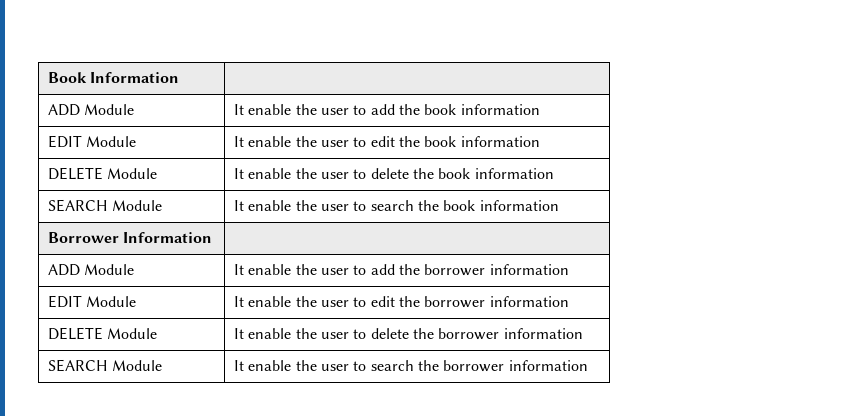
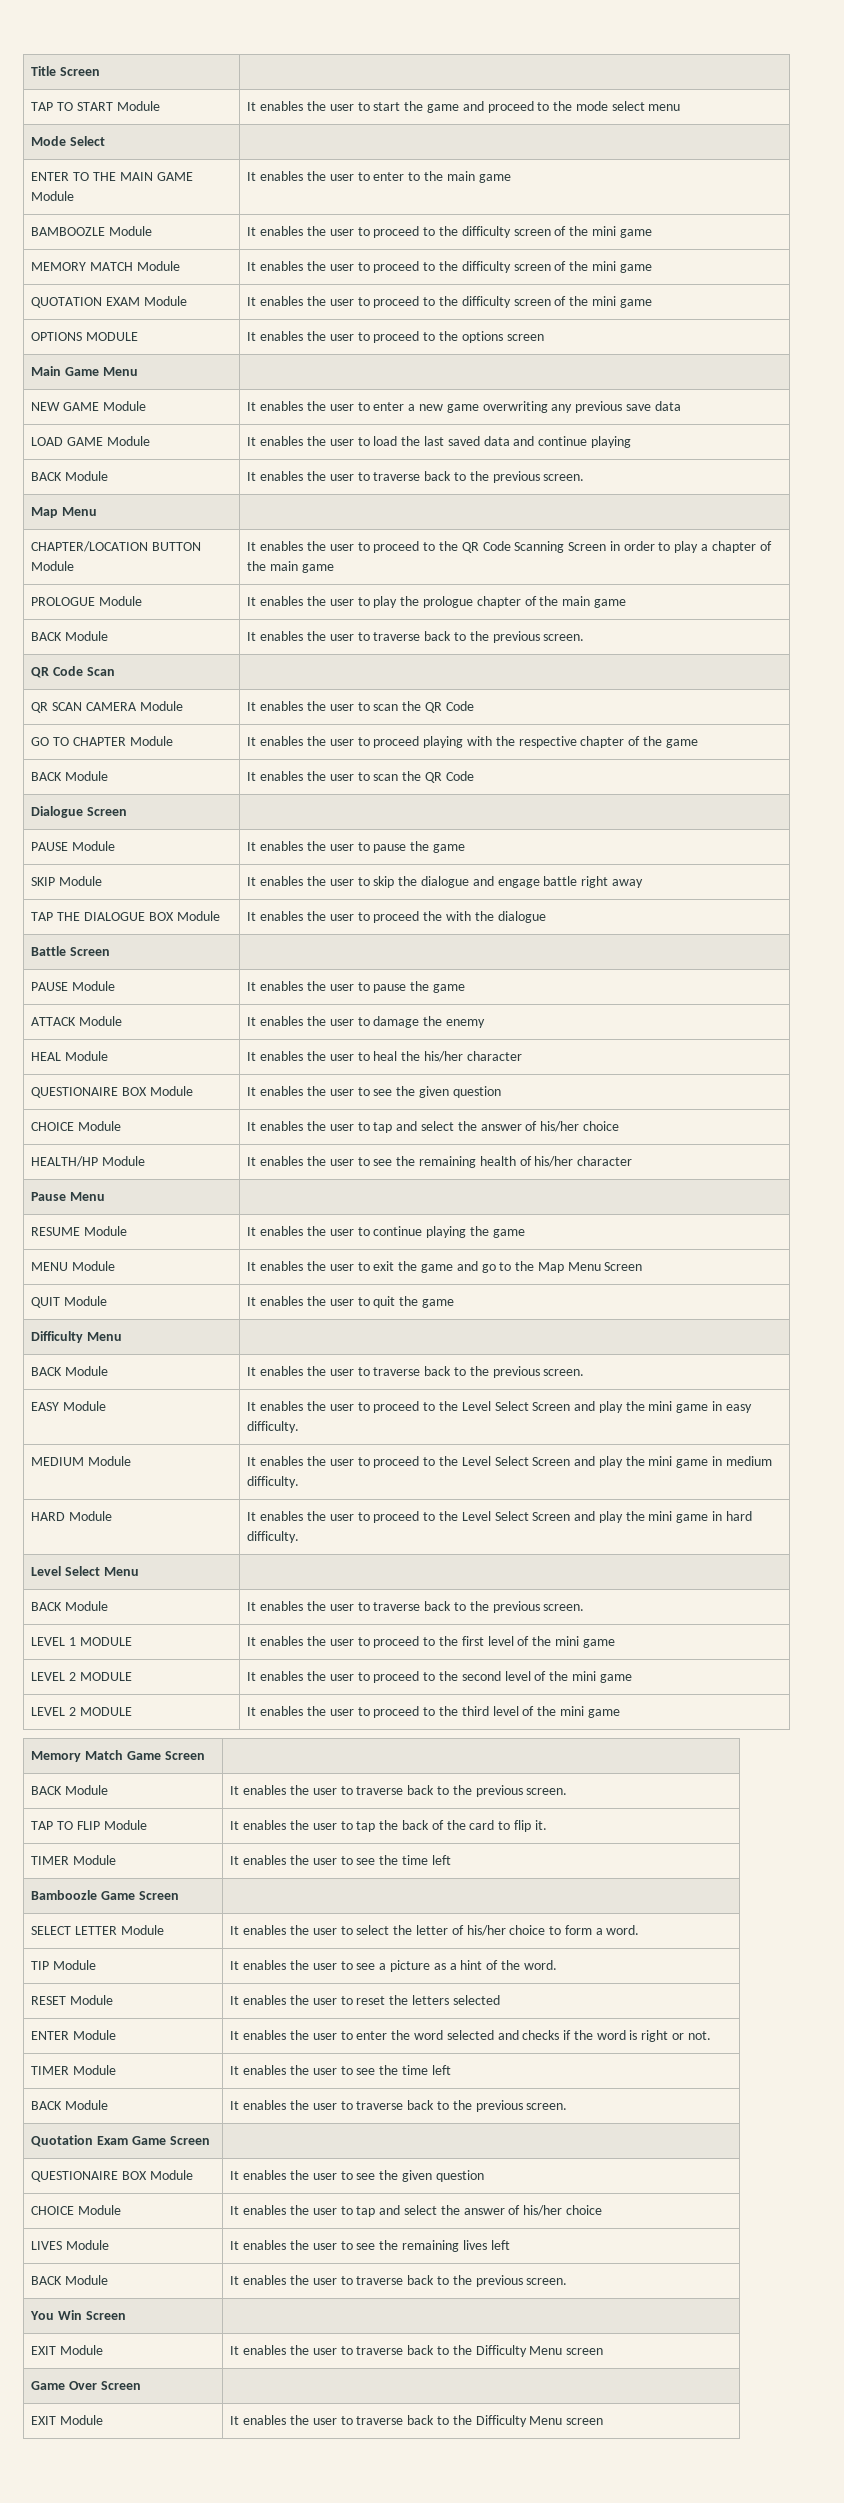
[48,72,180,83] [48,104,135,116] [234,104,540,115] [48,135,137,148] [234,136,540,147] [48,167,158,180] [234,168,554,179] [48,199,163,212] [234,200,559,211] [48,232,213,243] [48,264,135,276] [234,264,569,276] [48,295,137,308] [234,296,569,308] [48,327,158,340] [234,328,583,340] [48,359,163,372] [234,360,588,372] Book Information | // ADD Module | It enable the user to add the book information // EDIT Module | It enable the user to edit the book information // DELETE Module | It enable the user to delete the book information // SEARCH Module | It enable the user to search the book information // Borrower Information | // ADD Module | It enable the user to add the borrower information // EDIT Module | It enable the user to edit the borrower information // DELETE Module | It enable the user to delete the borrower information // SEARCH Module | It enable the user to search the borrower information -> [31,66,101,76] [31,101,160,111] [247,101,681,113] [31,136,106,146] [31,172,193,181] [31,191,75,201] [247,171,511,183] [31,226,153,236] [247,226,652,238] [31,261,181,271] [247,261,652,273] [31,296,188,308] [247,296,652,308] [31,332,139,341] [247,331,544,343] [31,366,139,376] [31,401,147,411] [247,401,681,413] [31,436,151,446] [247,436,631,448] [31,471,109,481] [247,471,585,483] [31,507,98,518] [31,541,202,552] [31,561,75,571] [247,541,772,553] [247,561,335,573] [31,596,143,606] [247,596,626,608] [31,631,109,641] [247,631,585,643] [31,666,116,678] [31,701,183,713] [247,701,474,713] [31,736,173,746] [247,736,698,748] [31,771,109,781] [247,771,474,783] [31,806,128,818] [31,841,116,851] [247,841,465,853] [31,876,103,886] [247,876,643,888] [31,911,220,921] [247,911,546,923] [31,946,111,956] [31,981,116,991] [247,981,465,993] [31,1016,123,1026] [247,1016,485,1028] [31,1051,109,1061] [247,1051,522,1062] [31,1086,194,1098] [247,1086,501,1098] [31,1121,122,1131] [247,1121,619,1133] [31,1156,146,1167] [247,1156,633,1168] [31,1192,106,1201] [31,1226,128,1236] [247,1226,525,1238] [31,1261,116,1271] [247,1261,643,1273] [31,1296,108,1308] [247,1296,454,1308] [31,1331,123,1343] [31,1366,109,1376] [247,1366,585,1378] [31,1401,107,1411] [247,1401,752,1413] [247,1421,300,1433] [31,1456,132,1466] [247,1456,772,1468] [247,1476,300,1488] [31,1511,113,1521] [247,1511,752,1523] [247,1531,300,1543] [31,1566,140,1576] [31,1601,109,1611] [247,1601,585,1613] [31,1637,133,1646] [247,1636,615,1648] [31,1672,133,1681] [247,1671,632,1683] [31,1707,133,1716] [247,1706,620,1718] [31,1750,205,1762] [31,1785,109,1795] [230,1785,568,1797] [31,1820,147,1830] [230,1820,547,1832] [31,1855,117,1865] [230,1855,451,1865] [31,1890,180,1900] [31,1925,165,1935] [230,1925,640,1936] [31,1960,97,1970] [230,1960,557,1972] [31,1995,114,2005] [230,1995,500,2005] [31,2030,117,2040] [230,2030,711,2042] [31,2065,117,2075] [230,2065,451,2075] [31,2100,109,2110] [230,2100,568,2112] [31,2135,210,2147] [31,2170,194,2182] [230,2170,484,2182] [31,2205,122,2215] [230,2205,602,2217] [31,2240,110,2250] [230,2240,510,2252] [31,2275,109,2285] [230,2275,568,2287] [30,2310,127,2320] [31,2345,104,2355] [230,2345,604,2357] [31,2381,142,2390] [31,2415,104,2425] [230,2415,604,2427] Title Screen | // TAP TO START Module | It enables the user to start the game and proceed to the mode select menu // Mode Select | // ENTER TO THE MAIN GAME Module | It enables the user to enter to the main game // BAMBOOZLE Module | It enables the user to proceed to the difficulty screen of the mini game // MEMORY MATCH Module | It enables the user to proceed to the difficulty screen of the mini game // QUOTATION EXAM Module | It enables the user to proceed to the difficulty screen of the mini game // OPTIONS MODULE | It enables the user to proceed to the options screen // Main Game Menu | // NEW GAME Module | It enables the user to enter a new game overwriting any previous save data // LOAD GAME Module | It enables the user to load the last saved data and continue playing // BACK Module | It enables the user to traverse back to the previous screen. // Map Menu | // CHAPTER/LOCATION BUTTON Module | It enables the user to proceed to the QR Code Scanning Screen in order to play a chapter of the main game // PROLOGUE Module | It enables the user to play the prologue chapter of the main game // BACK Module | It enables the user to traverse back to the previous screen. // QR Code Scan | // QR SCAN CAMERA Module | It enables the user to scan the QR Code // GO TO CHAPTER Module | It enables the user to proceed playing with the respective chapter of the game // BACK Module | It enables the user to scan the QR Code // Dialogue Screen | // PAUSE Module | It enables the user to pause the game // SKIP Module | It enables the user to skip the dialogue and engage battle right away // TAP THE DIALOGUE BOX Module | It enables the user to proceed the with the dialogue // Battle Screen | // PAUSE Module | It enables the user to pause the game // ATTACK Module | It enables the user to damage the enemy // HEAL Module | It enables the user to heal the his/her character // QUESTIONAIRE BOX Module | It enables the user to see the given question // CHOICE Module | It enables the user to tap and select the answer of his/her choice // HEALTH/HP Module | It enables the user to see the remaining health of his/her character // Pause Menu | // RESUME Module | It enables the user to continue playing the game // MENU Module | It enables the user to exit the game and go to the Map Menu Screen // QUIT Module | It enables the user to quit the game // Difficulty Menu | // BACK Module | It enables the user to traverse back to the previous screen. // EASY Module | It enables the user to proceed to the Level Select Screen and play the mini game in easy difficulty. // MEDIUM Module | It enables the user to proceed to the Level Select Screen and play the mini game in medium difficulty. // HARD Module | It enables the user to proceed to the Level Select Screen and play the mini game in hard difficulty. // Level Select Menu | // BACK Module | It enables the user to traverse back to the previous screen. // LEVEL 1 MODULE | It enables the user to proceed to the first level of the mini game // LEVEL 2 MODULE | It enables the user to proceed to the second level of the mini game // LEVEL 2 MODULE | It enables the user to proceed to the third level of the mini game // Memory Match Game Screen | // BACK Module | It enables the user to traverse back to the previous screen. // TAP TO FLIP Module | It enables the user to tap the back of the card to flip it. // TIMER Module | It enables the user to see the time left // Bamboozle Game Screen | // SELECT LETTER Module | It enables the user to select the letter of his/her choice to form a word. // TIP Module | It enables the user to see a picture as a hint of the word. // RESET Module | It enables the user to reset the letters selected // ENTER Module | It enables the user to enter the word selected and checks if the word is right or not. // TIMER Module | It enables the user to see the time left // BACK Module | It enables the user to traverse back to the previous screen. // Quotation Exam Game Screen | // QUESTIONAIRE BOX Module | It enables the user to see the given question // CHOICE Module | It enables the user to tap and select the answer of his/her choice // LIVES Module | It enables the user to see the remaining lives left // BACK Module | It enables the user to traverse back to the previous screen. // You Win Screen | // EXIT Module | It enables the user to traverse back to the Difficulty Menu screen // Game Over Screen | // EXIT Module | It enables the user to traverse back to the Difficulty Menu screen

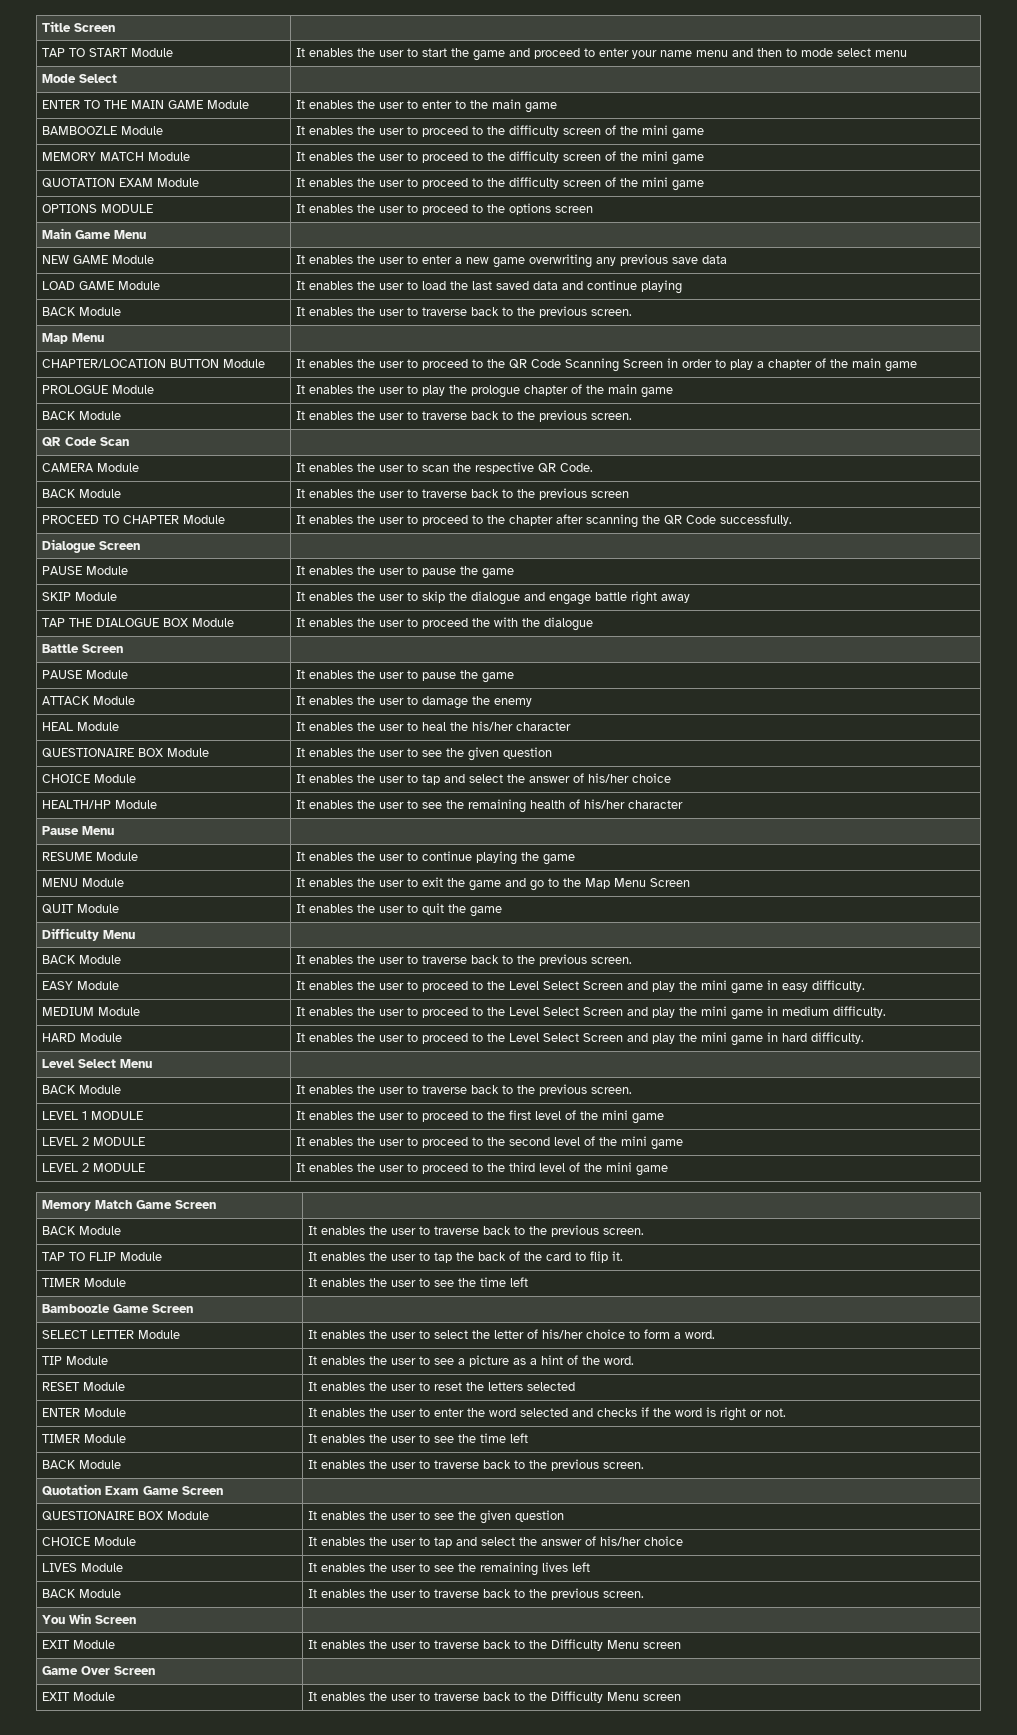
[553,101,573,111] the -> [599,48,798,59] enter your name menu and then to
[31,702,83,713] QR SCAN -> (130, 441) none
[424,701,474,713] [31,737,50,746] QR Code // GO -> [475,462,594,474] [42,489,122,498] [296,488,630,500] [42,515,100,524] respective QR Code. // BACK Module | It enables the user to traverse back to the previous screen // PROCEED
[423,736,698,748] [31,771,109,781] [247,771,474,783] playing with the respective chapter of the game // BACK Module | It enables the user to scan the QR Code -> [472,514,793,528] to the chapter after scanning the QR Code successfully.

